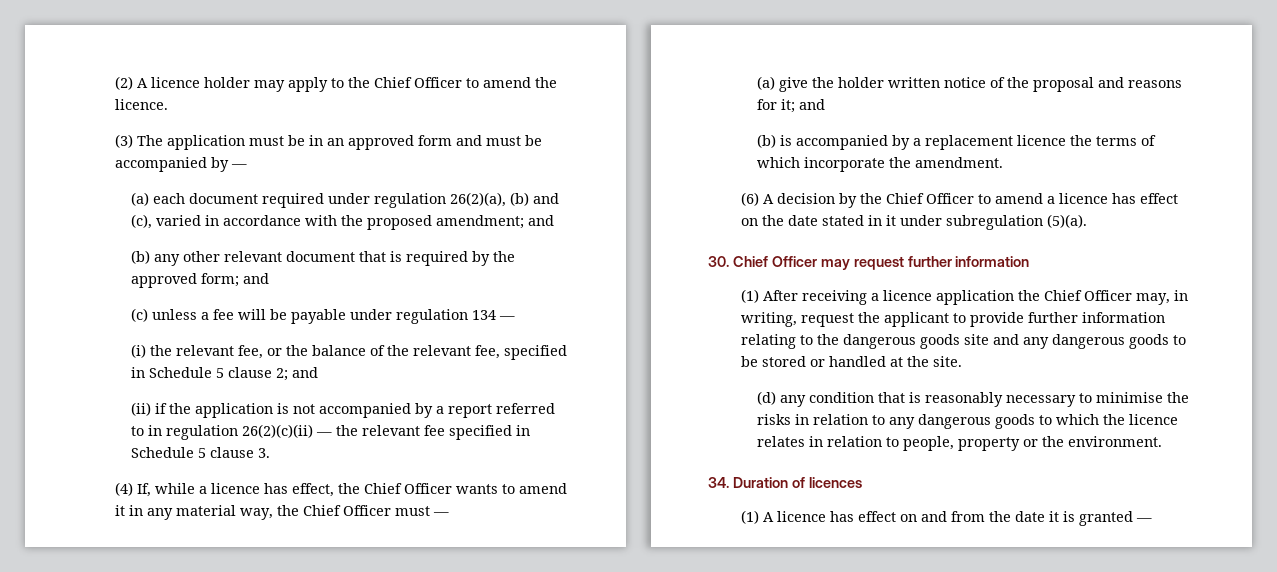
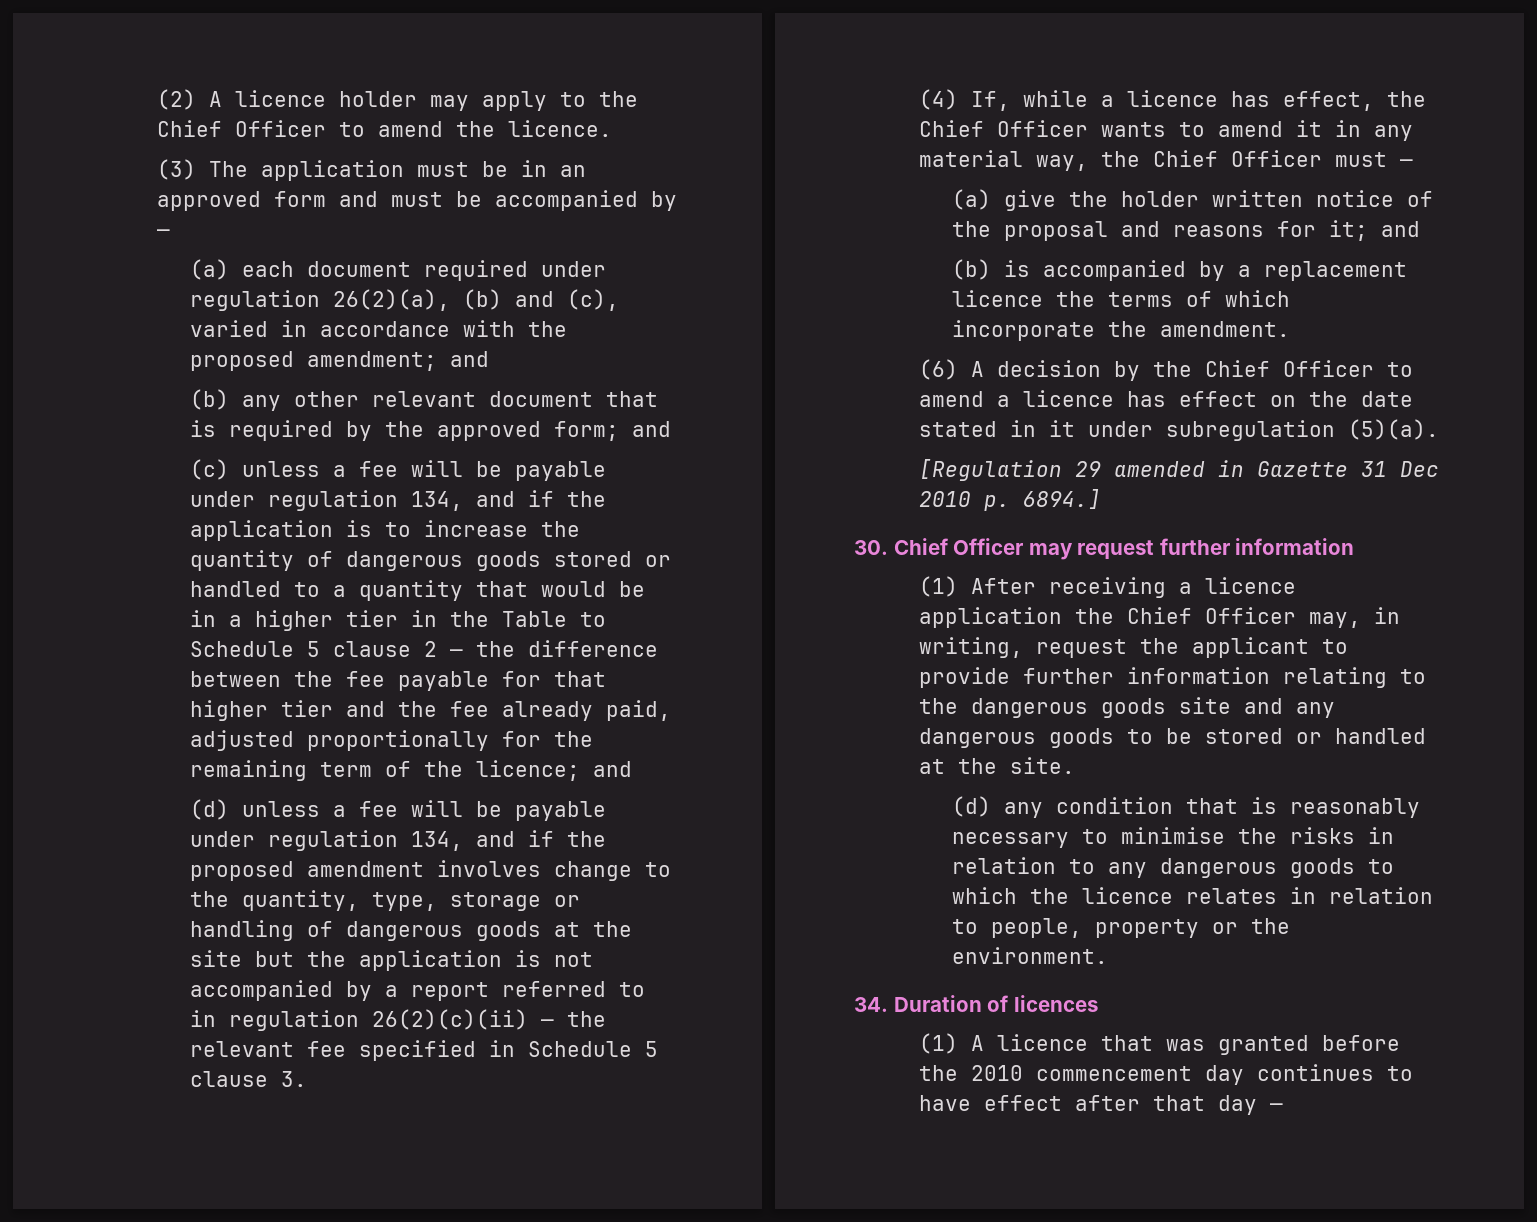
[472,310,516,320] [131,344,568,360] [131,367,319,381] [131,402,168,416] 134 — // (i) the relevant fee, or the balance of the relevant fee, specified in Schedule 5 clause 2; and // (ii) if -> [411,490,607,511] [190,520,581,541] [190,550,672,571] [190,580,646,601] [190,610,607,631] [190,640,659,657] [190,671,607,691] [190,700,672,721] [190,730,594,751] [190,760,633,781] [190,799,607,821] [190,830,607,851] [190,860,672,881] [190,890,581,911] [190,920,633,941] [190,950,295,967] 134, and if the application is to increase the quantity of dangerous goods stored or handled to a quantity that would be in a higher tier in the Table to Schedule 5 clause 2 — the difference between the fee payable for that higher tier and the fee already paid, adjusted proportionally for the remaining term of the licence; and // (d) unless a fee will be payable under regulation 134, and if the proposed amendment involves change to the quantity, type, storage or handling of dangerous goods at the site but
(1087, 221) none -> [919,459,1440,481] [919,489,1102,511] // [Regulation 29 amended in Gazette 31 Dec 2010 p. 6894.]
[829,511,1133,526] has effect on and from the date it is granted -> [1101,1035,1401,1055] [919,1064,1414,1085] [919,1095,1258,1115] that was granted before the 2010 commencement day continues to have effect after that day

